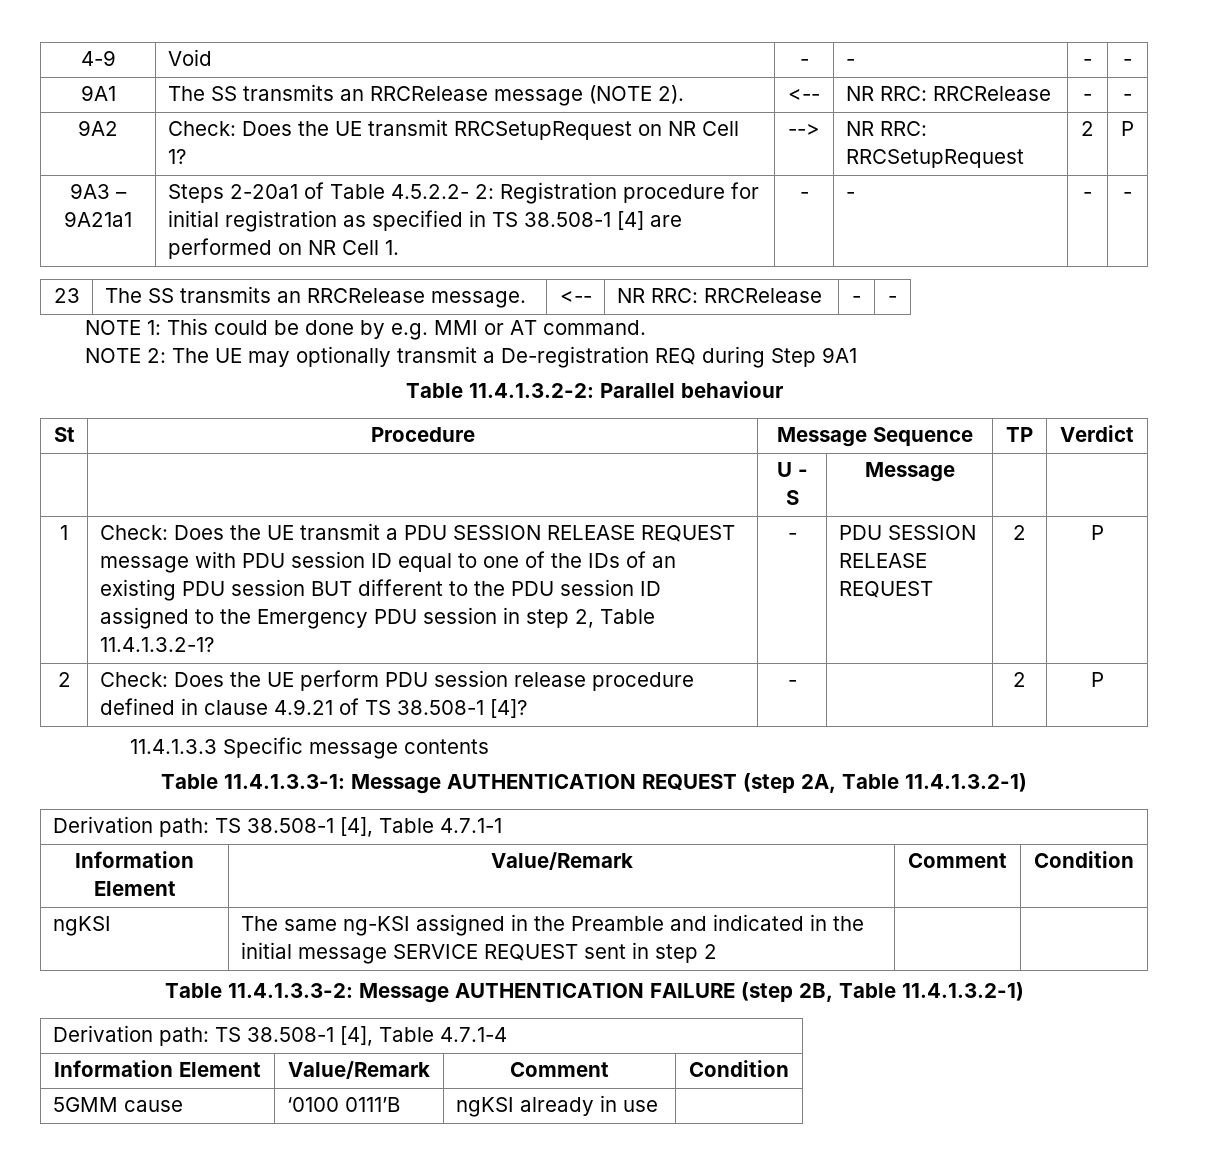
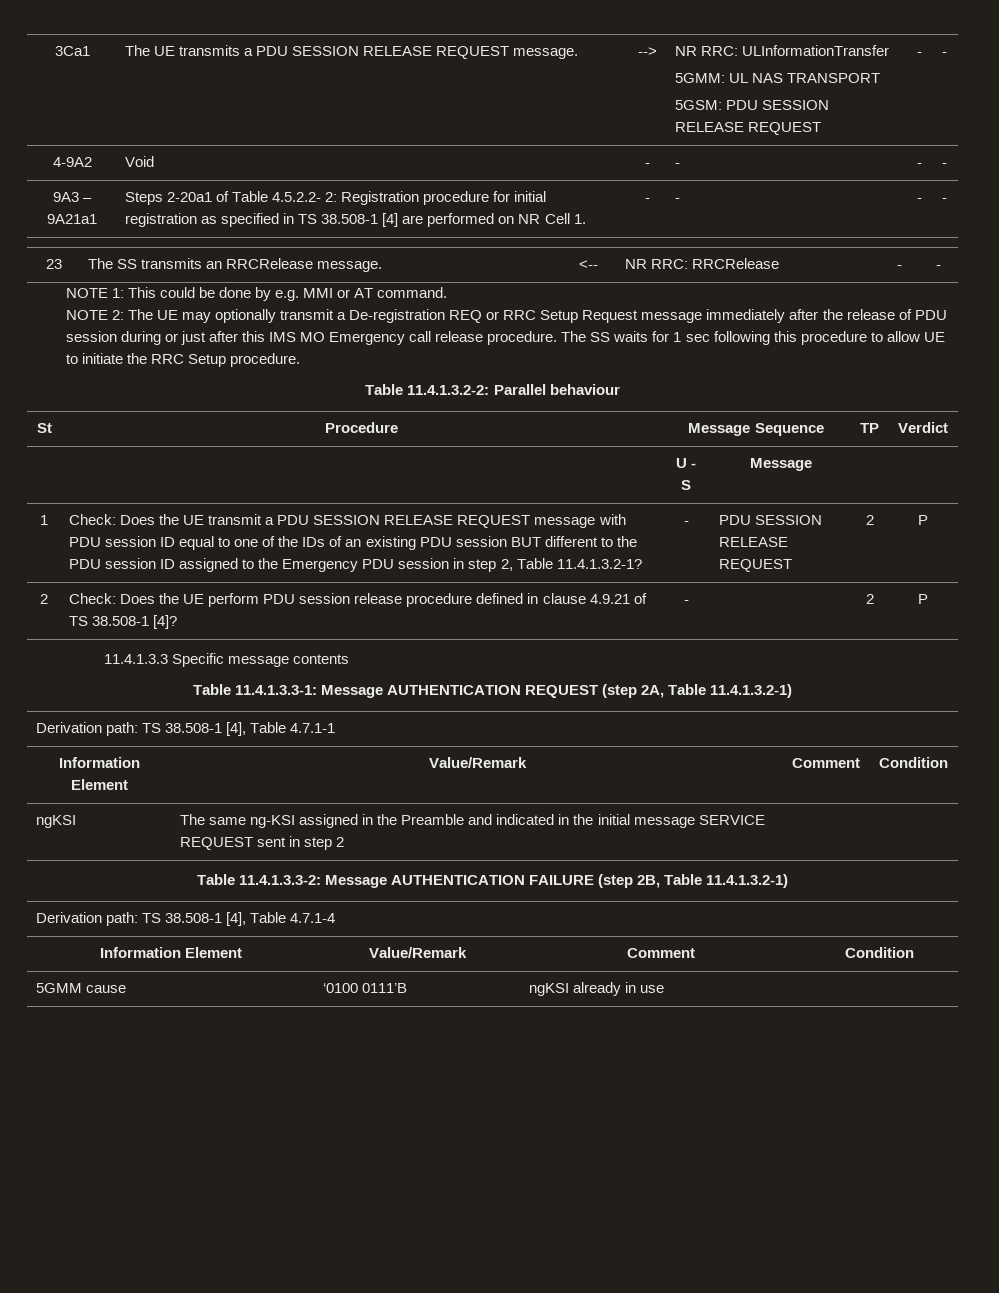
[80,50,116,66] 4-9 -> [54,46,90,56] [124,45,579,59] [638,47,657,56] [674,45,890,56] [674,73,881,83] [674,100,830,110] [674,122,822,135] [916,52,922,56] [942,52,947,56] [52,157,92,167] 3Ca1 | The UE transmits a PDU SESSION RELEASE REQUEST message. | --> | NR RRC: ULInformationTransfer // 5GMM: UL NAS TRANSPORT // 5GSM: PDU SESSION RELEASE REQUEST | - | - // 4-9A2
[80,85,116,101] [167,84,684,106] [788,89,820,101] [845,86,1051,101] [1083,94,1092,101] [1123,94,1132,101] [78,120,118,136] [167,119,739,140] [167,149,186,164] [788,124,820,136] [845,121,927,136] [845,149,1024,168] [1081,121,1094,136] [1121,121,1134,136] // 9A1 | The SS transmits an RRCRelease message (NOTE 2). | <-- | NR RRC: RRCRelease | - | - // 9A2 | Check: Does the UE transmit RRCSetupRequest on NR Cell 1? | --> | NR RRC: RRCSetupRequest | 2 | P -> (947, 165) none
[702,346,858,368] during Step 9A1 -> [486,309,947,323] [65,331,945,345] [65,353,300,367] or RRC Setup Request message immediately after the release of PDU session during or just after this IMS MO Emergency call release procedure. The SS waits for 1 sec following this procedure to allow UE to initiate the RRC Setup procedure.

